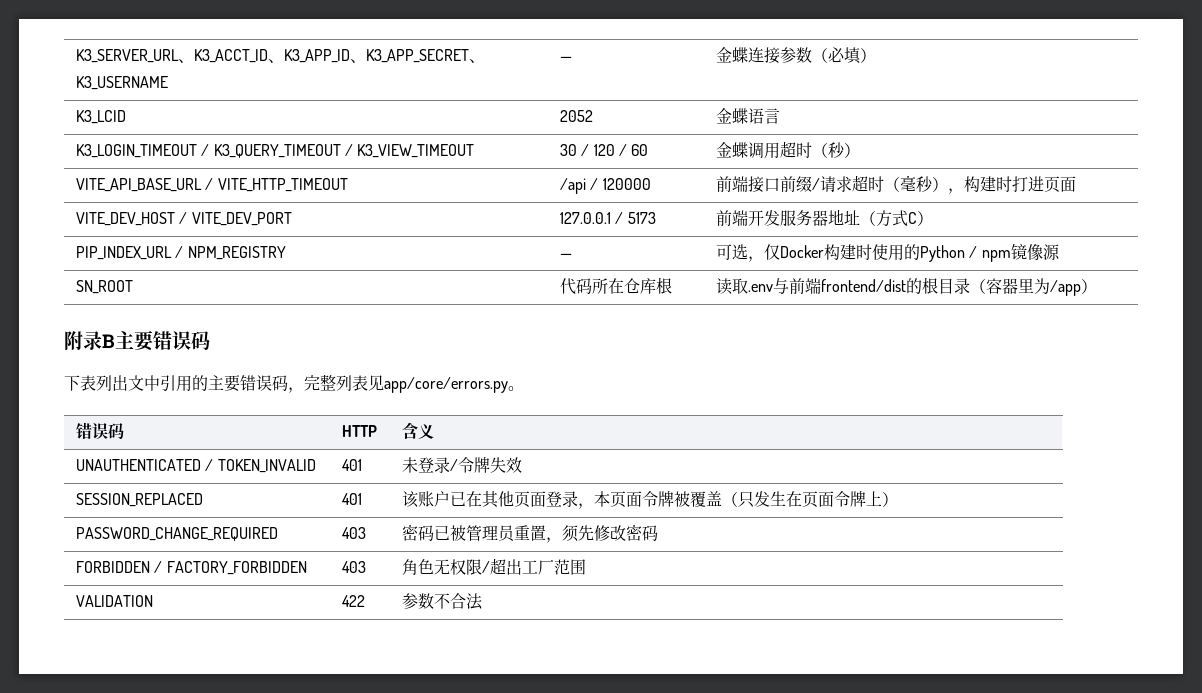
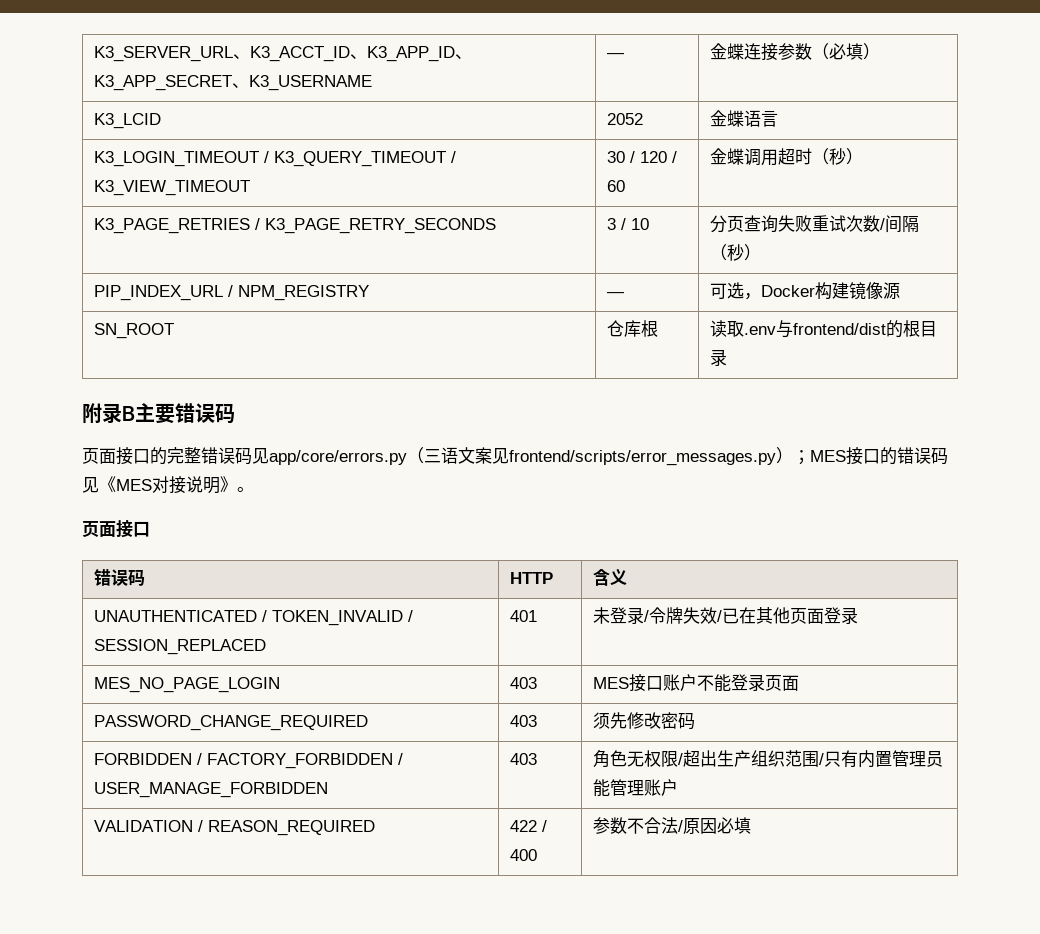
[75,178,348,192] [559,178,651,194] [715,175,1076,194] [75,212,292,226] [559,212,656,224] [715,209,917,227] VITE_API_BASE_URL / VITE_HTTP_TIMEOUT | /api / 120000 | 前端接口前缀/请求超时（毫秒），构建时打进页面 // VITE_DEV_HOST / VITE_DEV_PORT | 127.0.0.1 / 5173 | 前端开发服务器地址（方式C -> [94,218,497,234] [607,218,650,230] [710,215,920,233] [710,244,745,261] K3_PAGE_RETRIES / K3_PAGE_RETRY_SECONDS | 3 / 10 | 分页查询失败重试次数/间隔（秒
[763,244,780,260] 仅 -> (762, 296) none
[855,244,1011,262] 时使用的Python / npm -> (850, 290) none
[559,278,624,295] 代码所在 -> (175, 331) none
[788,278,821,294] 前端 -> (794, 329) none
[969,278,1097,296] （容器里为/app） -> (728, 357) none
[64,374,508,393] 下表列出文中引用的主要错误码，完整列表见app/core/errors.py -> [82,447,948,466] [82,476,237,494] 页面接口的完整错误码见app/core/errors.py（三语文案见frontend/scripts/error_messages.py）；MES接口的错误码见《MES对接说明》
(524, 388) none -> [82,520,150,538] // 页面接口
(316, 466) none -> [408,610,414,622] [94,639,267,655] / SESSION_REPLACED
[75,493,203,507] [341,493,362,505] [401,491,450,508] // SESSION_REPLACED | 401 | 该账户 -> [717,610,723,622] /
[577,491,898,509] [75,527,278,541] [341,527,366,539] [401,524,562,543] ，本页面令牌被覆盖（只发生在页面令牌上） // PASSWORD_CHANGE_REQUIRED | 403 | 密码已被管理员重置， -> [94,677,281,693] [510,677,538,689] [593,674,800,692] [94,715,369,731] [510,715,538,727] // MES_NO_PAGE_LOGIN | 403 | MES接口账户不能登录页面 // PASSWORD_CHANGE_REQUIRED | 403 |
(307, 568) none -> [398,753,404,765] [94,782,329,798] / USER_MANAGE_FORBIDDEN
[521,559,554,575] 工厂 -> [717,750,786,767] 生产组织
(586, 567) none -> [819,750,944,768] [593,779,679,797] /只有内置管理员能管理账户
(153, 601) none -> [198,820,376,836] / REASON_REQUIRED
(365, 601) none -> [542,820,548,832] [510,849,538,861] / 400
(483, 601) none -> [678,817,752,834] /原因必填

